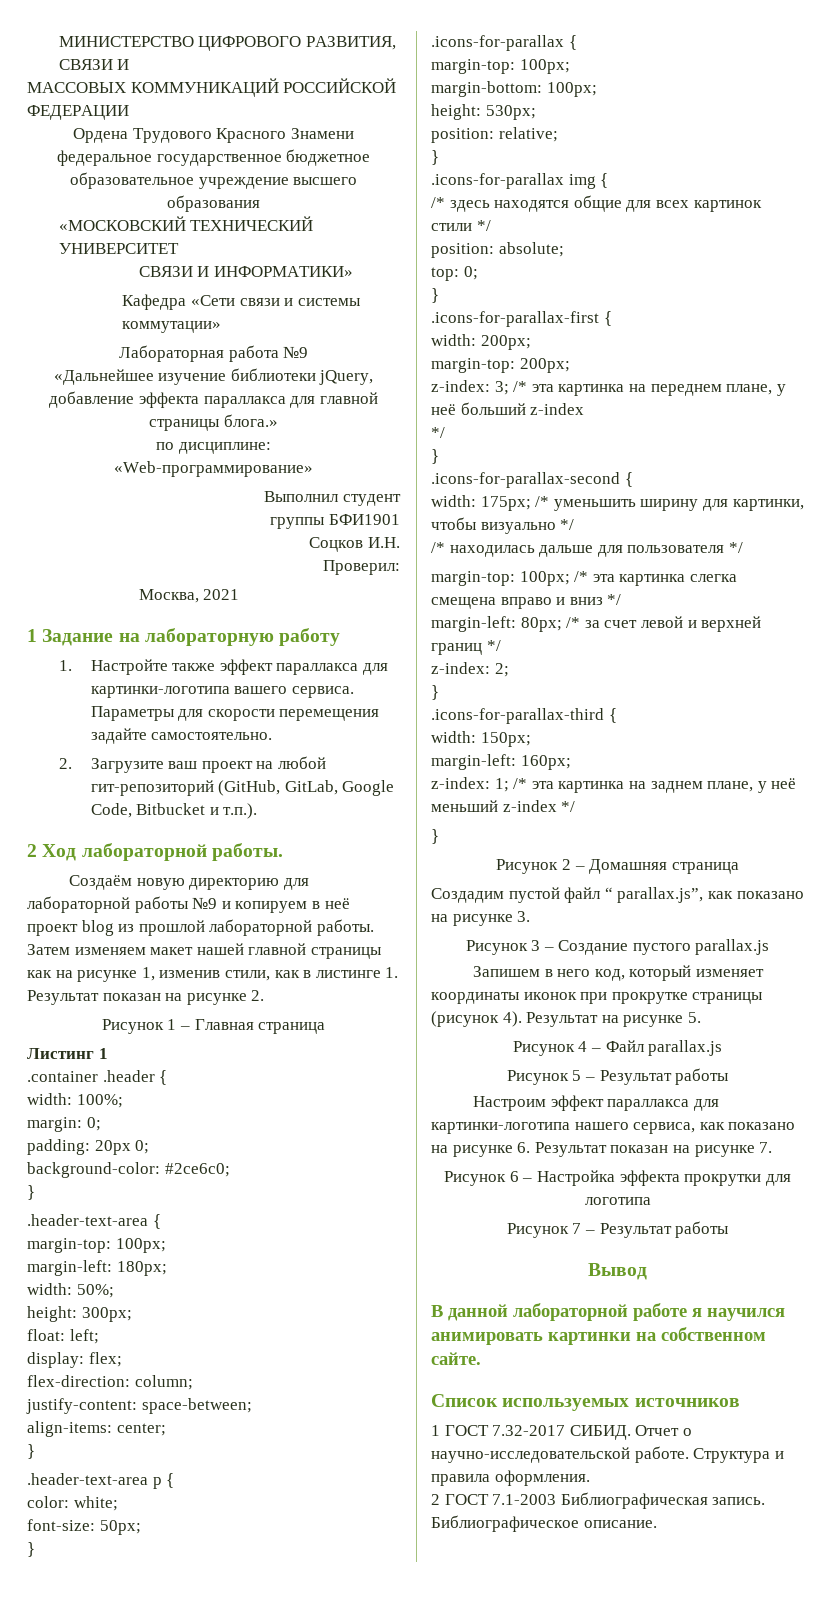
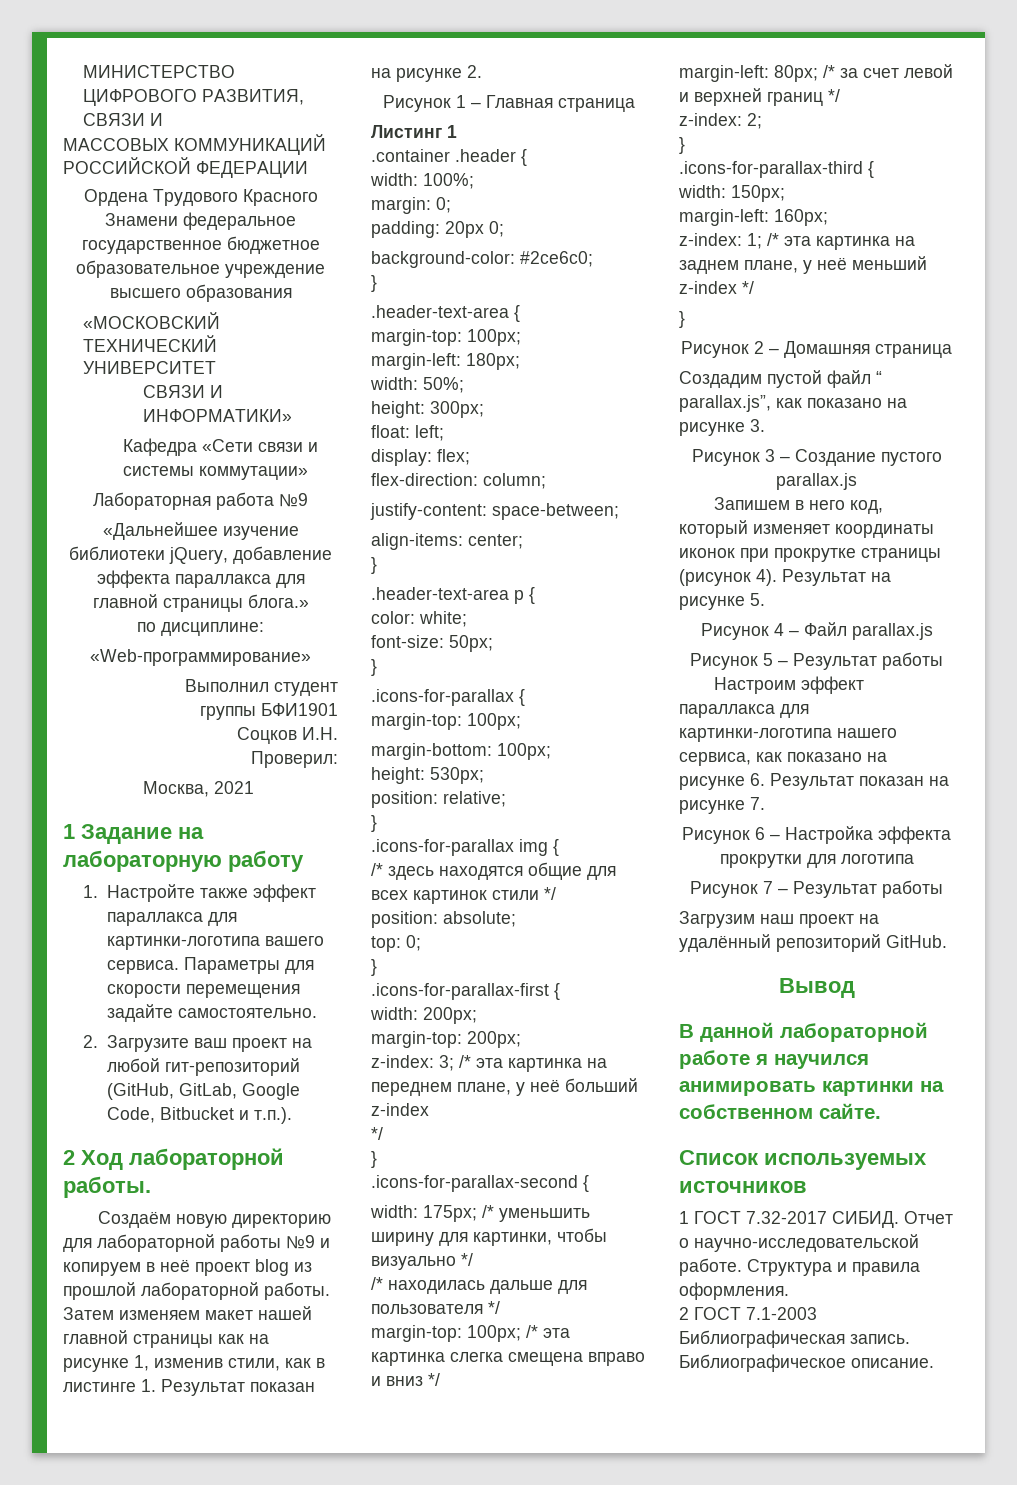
(730, 1229) none -> [679,911,879,928] [679,934,947,952] // Загрузим наш проект на удалённый репозиторий GitHub.

